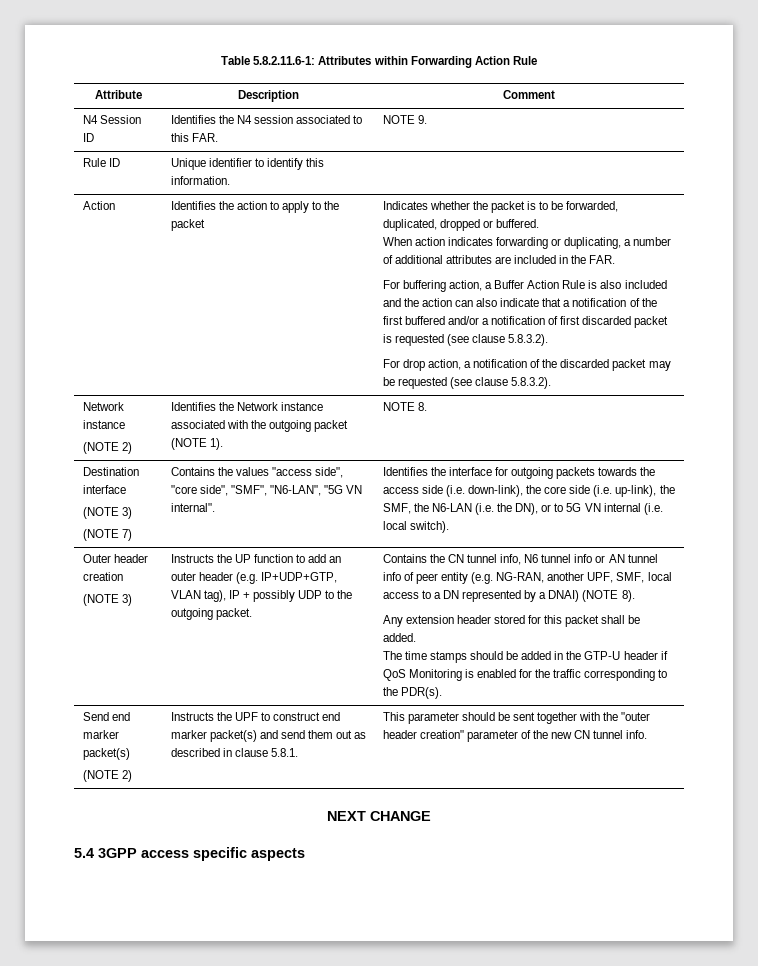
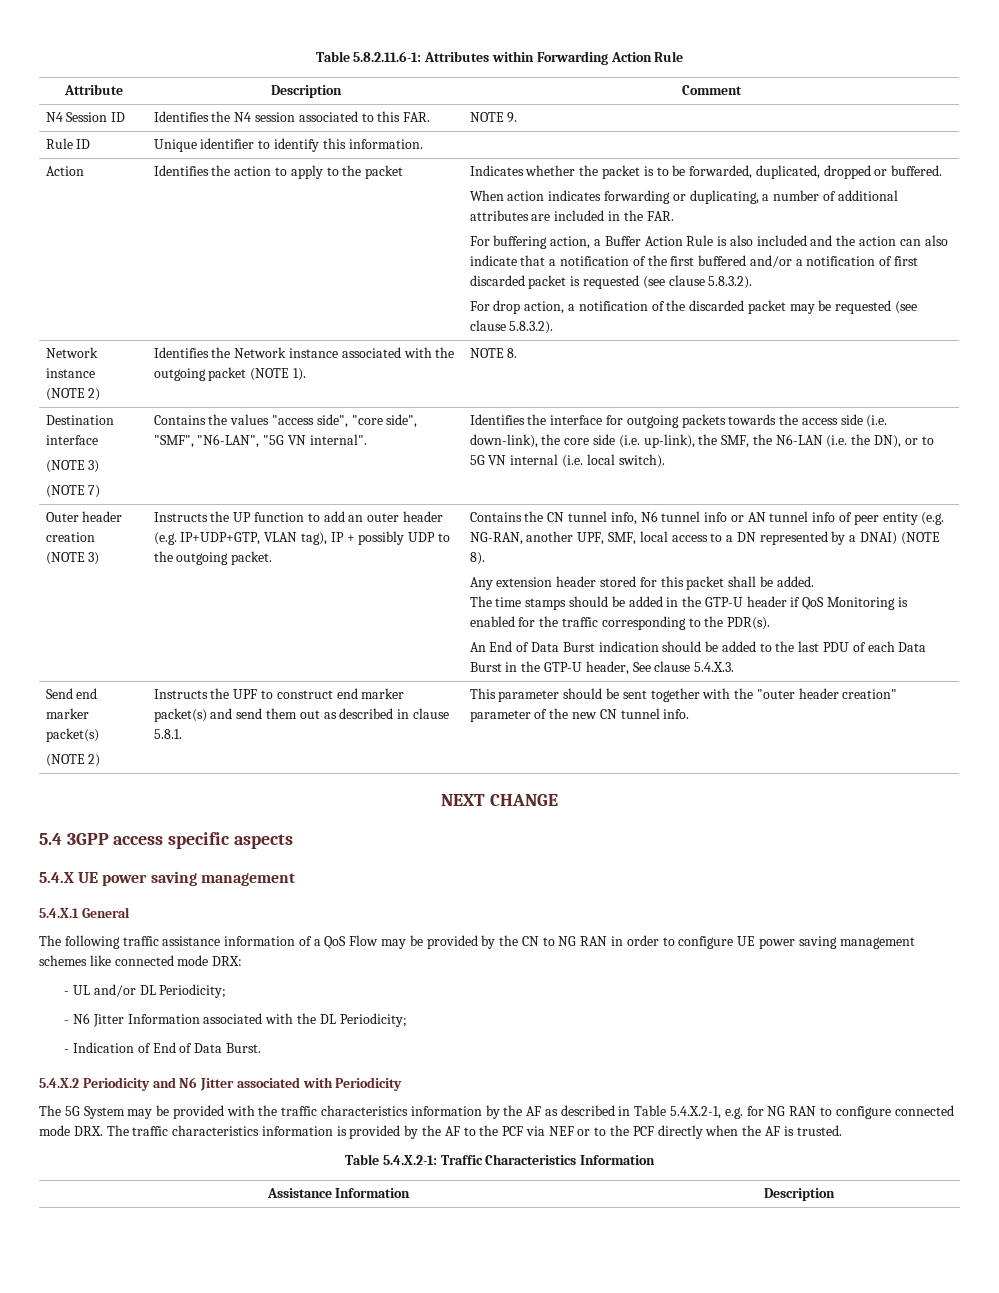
(442, 693) none -> [469,641,927,652] [469,661,735,675] // An End of Data Burst indication should be added to the last PDU of each Data Burst in the GTP-U header, See clause 5.4.X.3.
(305, 854) none -> [39,871,295,886] [39,907,130,918] [39,935,915,949] [39,955,243,966] [64,984,227,998] [64,1013,407,1027] [64,1042,262,1053] [39,1077,403,1091] [39,1105,954,1119] [39,1125,842,1139] [344,1154,656,1165] [266,1188,411,1198] [763,1188,835,1201] // 5.4.X UE power saving management // 5.4.X.1 General // The following traffic assistance information of a QoS Flow may be provided by the CN to NG RAN in order to configure UE power saving management schemes like connected mode DRX: // - UL and/or DL Periodicity; // - N6 Jitter Information associated with the DL Periodicity; // - Indication of End of Data Burst. // 5.4.X.2 Periodicity and N6 Jitter associated with Periodicity // The 5G System may be provided with the traffic characteristics information by the AF as described in Table 5.4.X.2-1, e.g. for NG RAN to configure connected mode DRX. The traffic characteristics information is provided by the AF to the PCF via NEF or to the PCF directly when the AF is trusted. // Table 5.4.X.2-1: Traffic Characteristics Information // Assistance Information | Description

